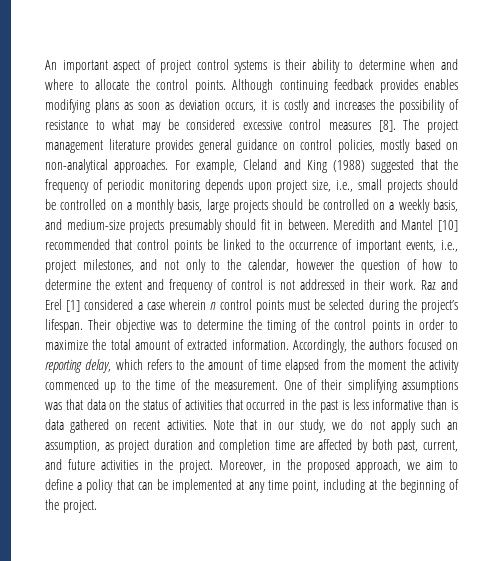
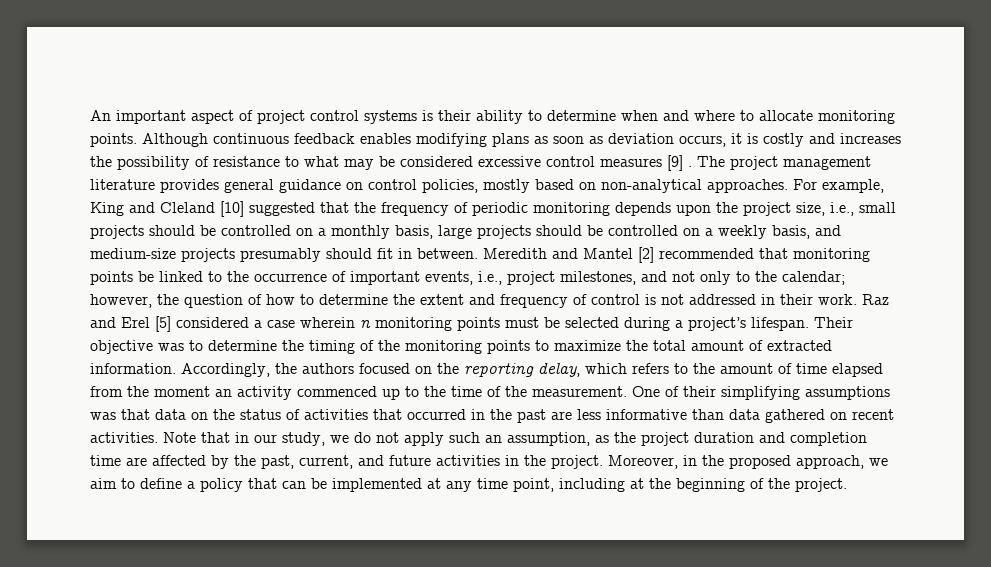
[135,79,418,93] the control points. Although continuing feedback provides -> [818,110,895,124] [90,133,355,147] monitoring points. Although continuous feedback
[378,120,396,132] [8]. -> [667,155,692,171] [9] .
[243,159,366,173] Cleland and King (1988) -> [90,201,244,217] King and Cleland [10]
(272, 187) none -> [716,202,738,213] the
[438,220,458,232] [10] -> [638,247,654,263] [2]
[137,239,169,250] control -> [793,248,870,262] monitoring
[247,259,334,272] calendar, however -> [782,271,845,285] [90,294,152,308] calendar; however,
[66,300,81,312] [1] -> [155,316,171,332] [5]
[219,299,252,310] control -> [375,317,452,331] monitoring
[402,299,417,310] the -> [675,320,683,328] a
[334,319,444,333] control points in order -> [405,340,530,354] monitoring points
(458, 346) none -> [437,363,459,374] the
[410,359,425,370] the -> [215,389,232,397] an
[341,400,349,410] is -> [551,411,572,420] are
[450,400,458,410] is -> (724, 414) none
(114, 446) none -> [614,432,636,443] the
[371,439,393,450] both -> [234,455,256,466] the

